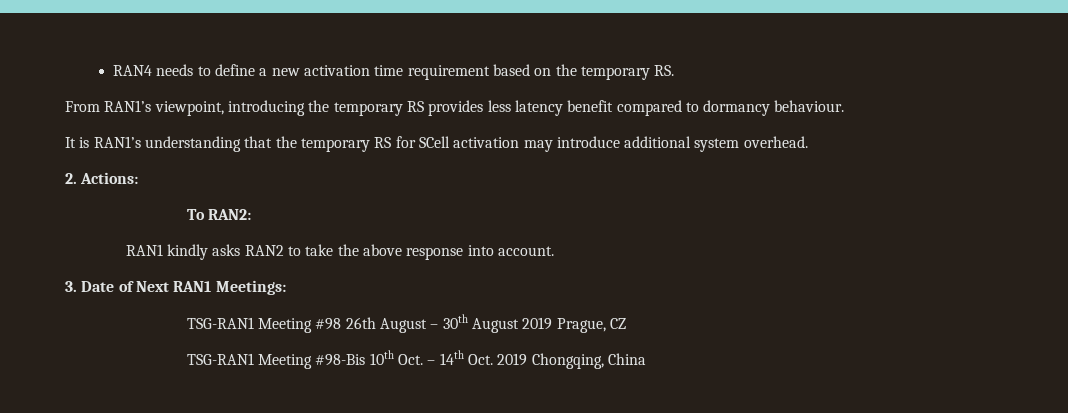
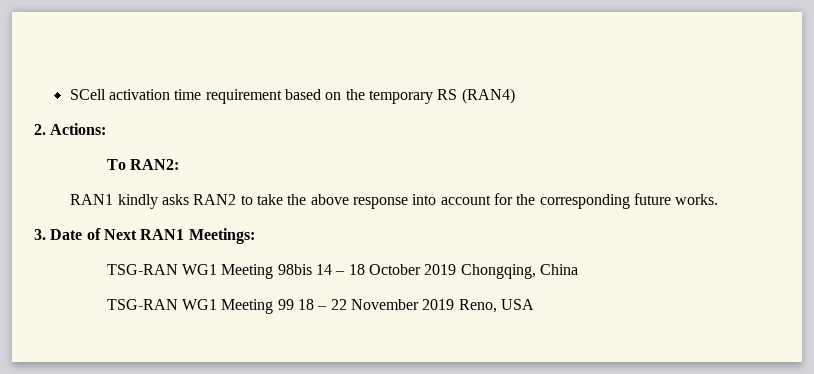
[113,64,300,76] RAN4 needs to define a new -> [69,89,106,100] SCell
[654,65,675,76] [65,100,845,116] [65,136,808,152] RS. // From RAN1’s viewpoint, introducing the temporary RS provides less latency benefit compared to dormancy behaviour. // It is RAN1’s understanding that the temporary RS for SCell activation may introduce additional system overhead. -> [437,88,515,104] RS (RAN4)
[498,246,555,256] account. -> [440,193,719,209] account for the corresponding future works.
[186,314,626,333] [186,350,646,369] TSG-RAN1 Meeting #98 26th August – 30th August 2019 Prague, CZ // TSG-RAN1 Meeting #98-Bis 10th Oct. – 14th Oct. 2019 Chongqing, China -> [106,264,578,279] [106,299,534,314] TSG-RAN WG1 Meeting 98bis 14 – 18 October 2019 Chongqing, China // TSG-RAN WG1 Meeting 99 18 – 22 November 2019 Reno, USA

